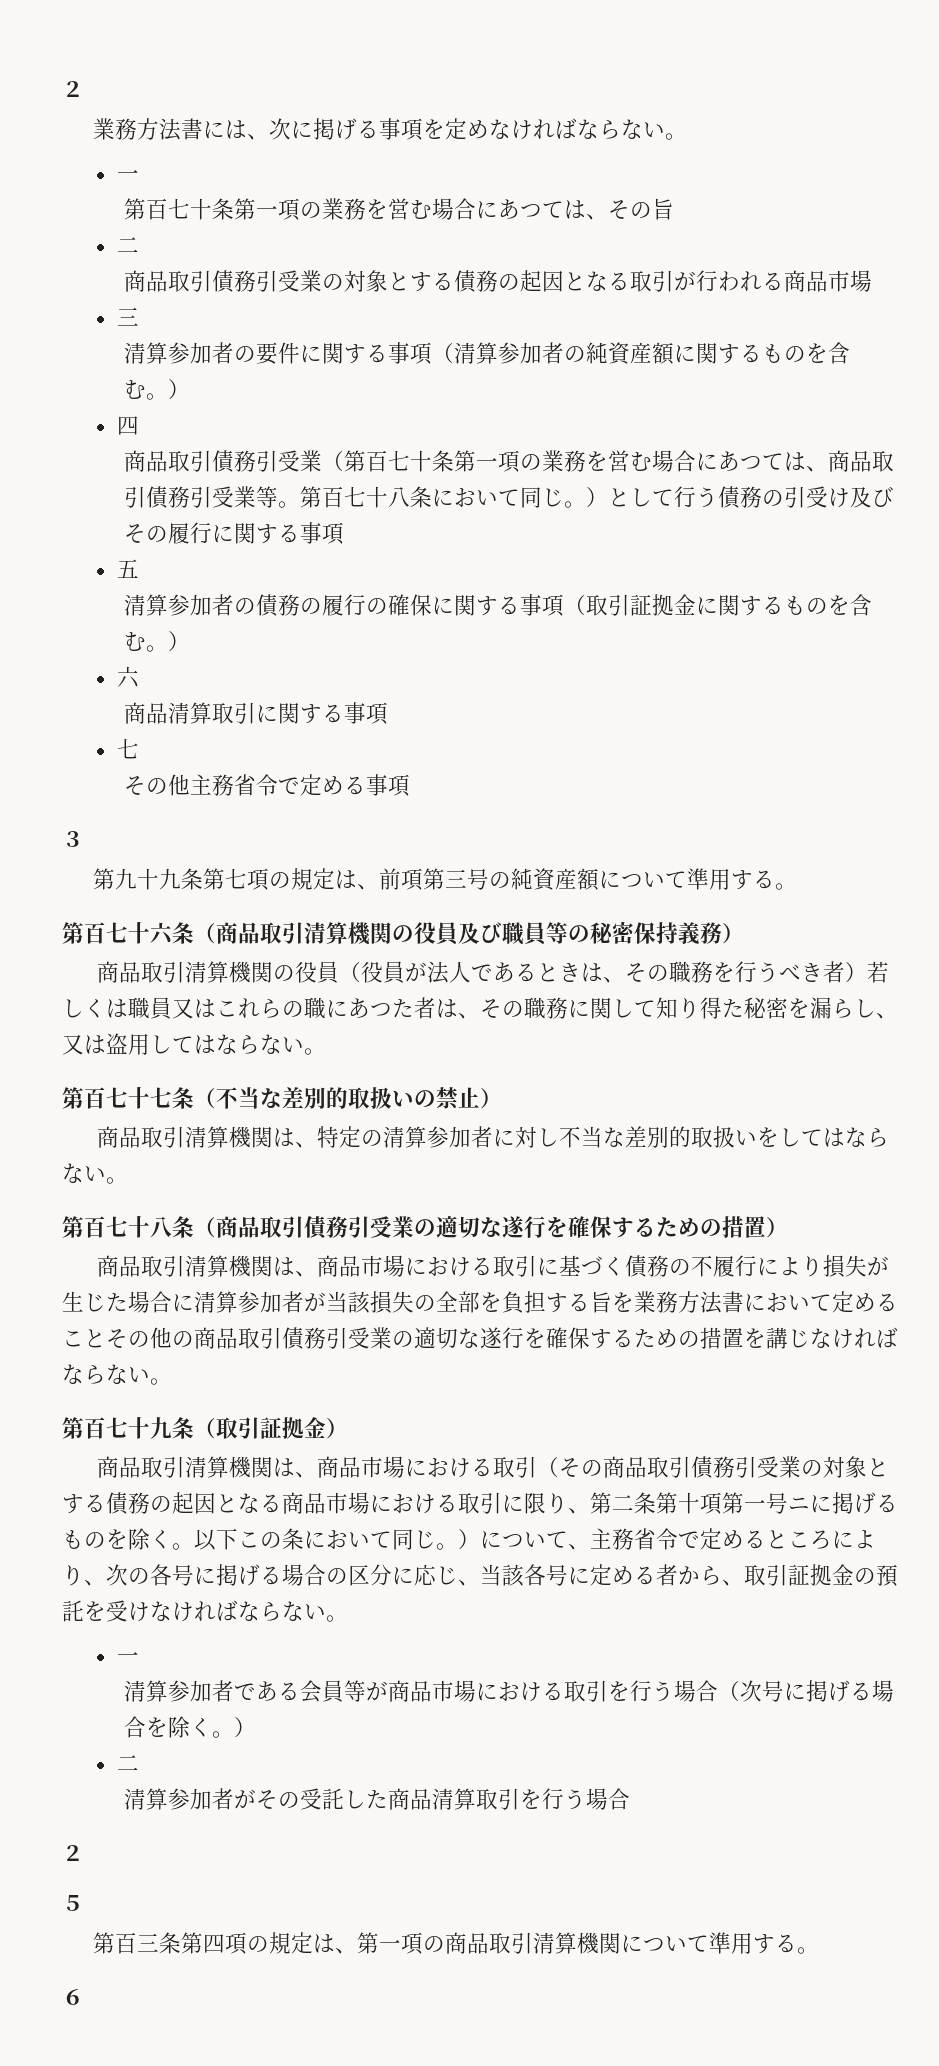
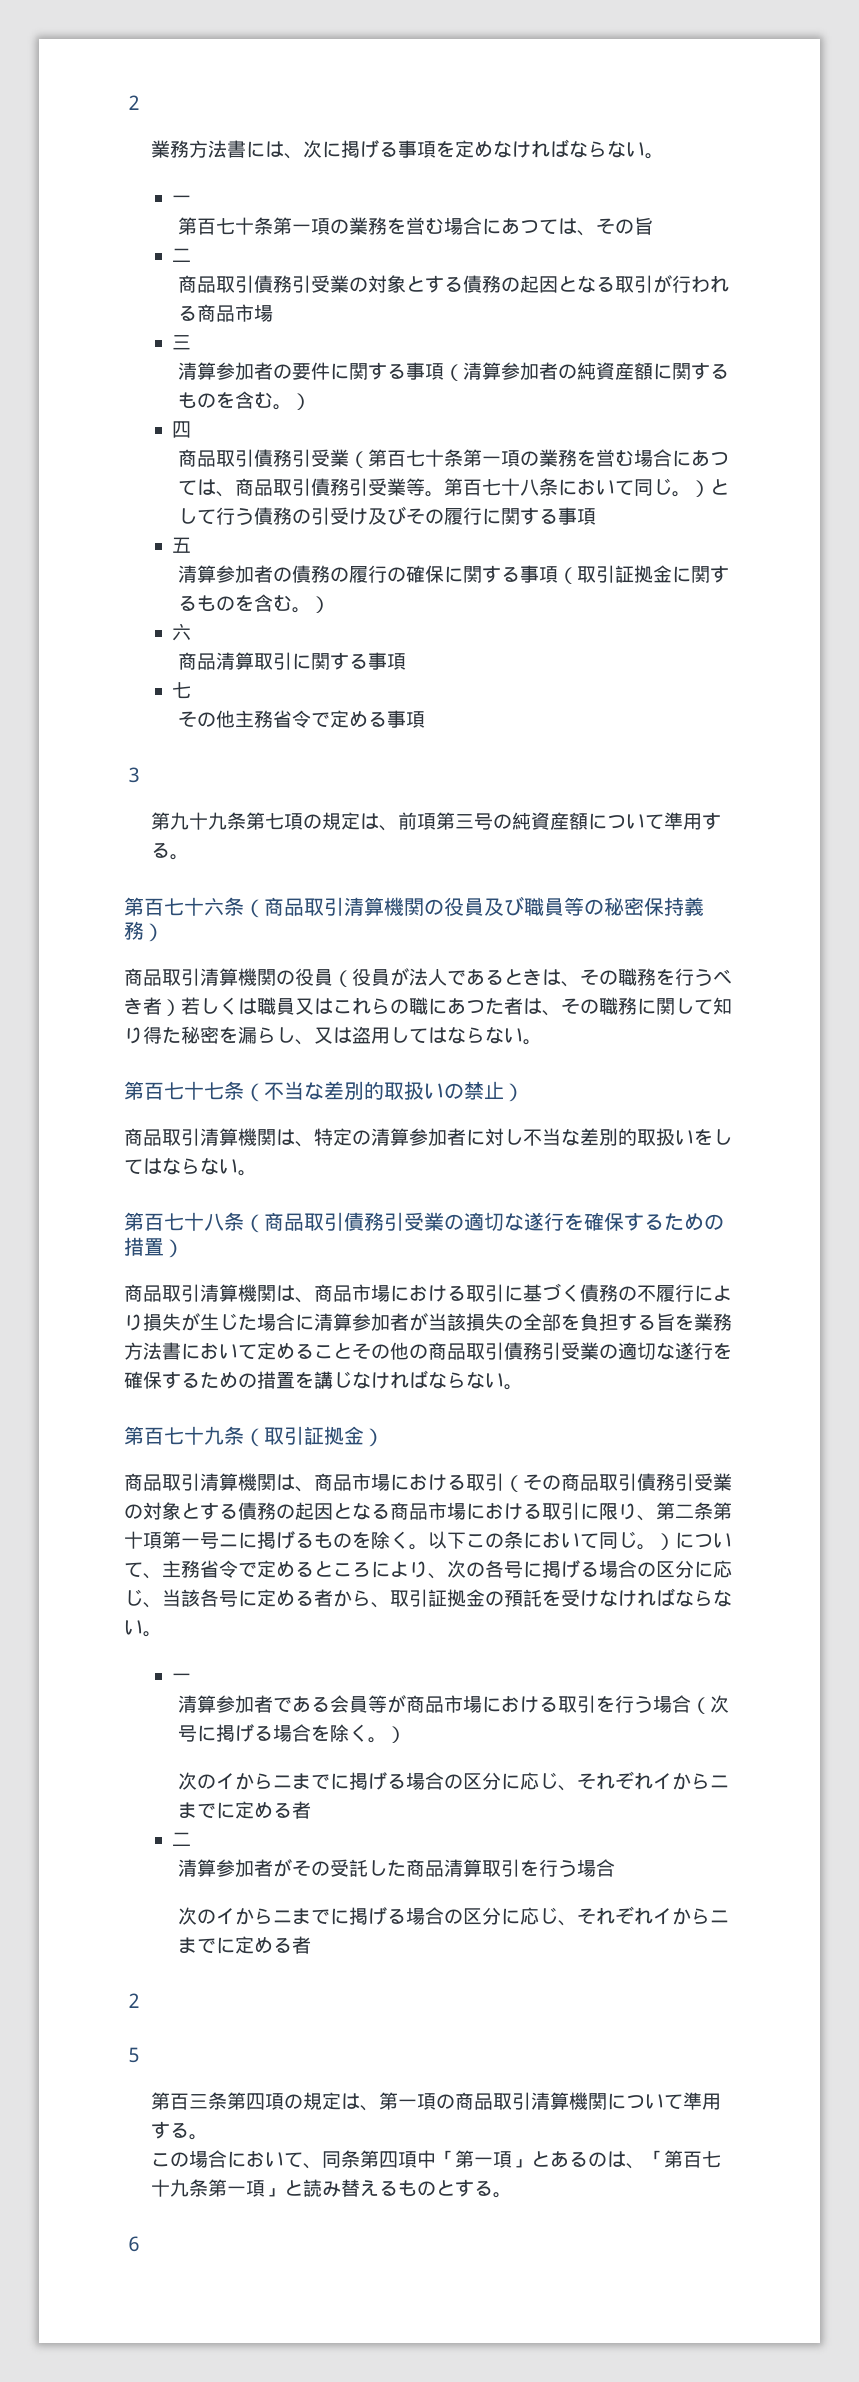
(256, 1727) none -> [178,1771,730,1791] [178,1801,312,1819] // 次のイからニまでに掲げる場合の区分に応じ、それぞれイからニまでに定める者
(630, 1799) none -> [178,1906,730,1926] [178,1936,312,1954] // 次のイからニまでに掲げる場合の区分に応じ、それぞれイからニまでに定める者
(819, 1950) none -> [151,2150,722,2169] [151,2179,513,2198] // この場合において、同条第四項中「第一項」とあるのは、「第百七十九条第一項」と読み替えるものとする。

